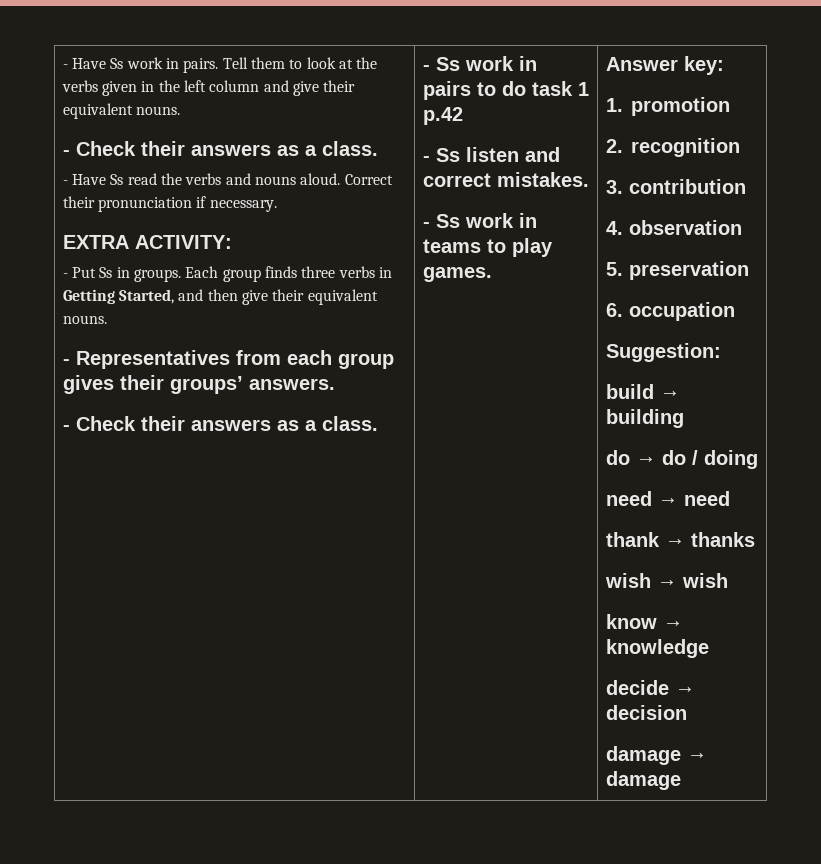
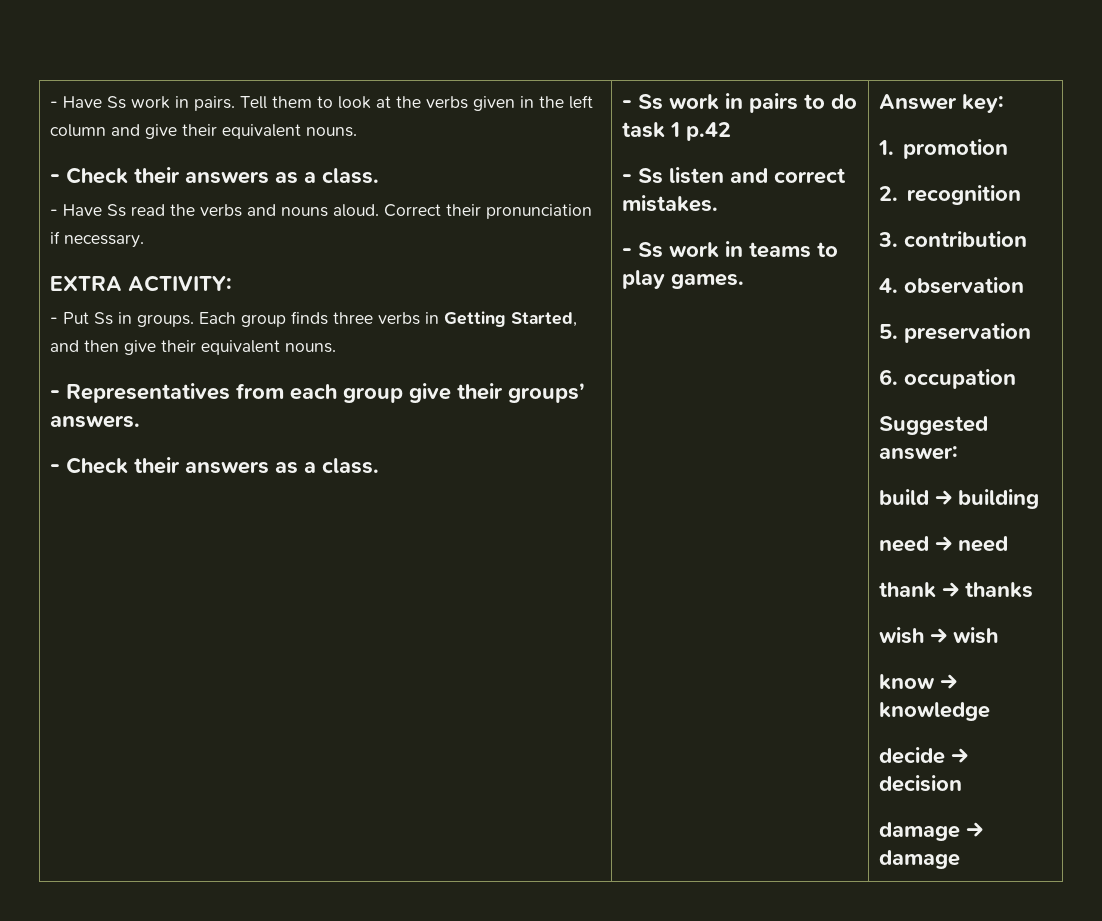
[62,375,114,394] gives -> [408,383,451,403] give
[605,343,721,362] Suggestion: -> [878,416,988,435] [878,446,958,460] Suggested answer:
[605,450,758,469] // do → do / doing -> (1039, 499) none

